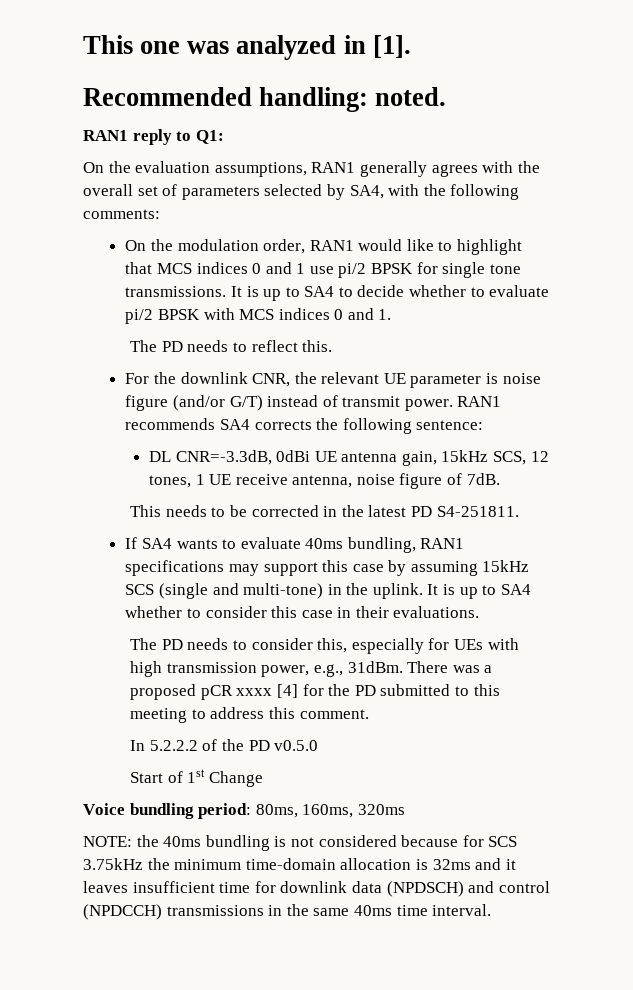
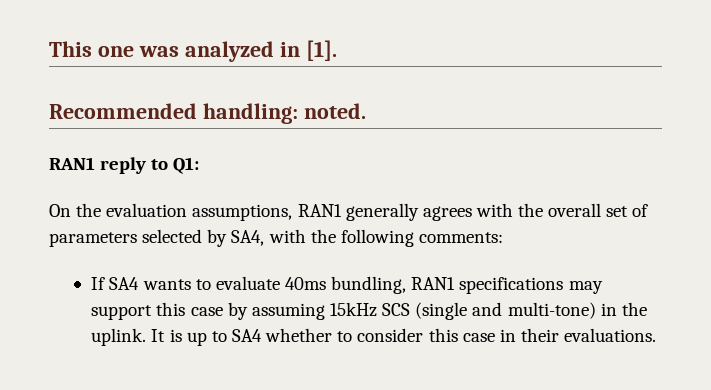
[125,239,523,255] [125,262,521,278] [125,285,550,301] [125,308,392,324] [130,340,333,352] [125,372,541,388] [125,395,502,411] [125,418,484,434] [148,450,549,466] [148,473,500,489] [130,505,519,517] // On the modulation order, RAN1 would like to highlight that MCS indices 0 and 1 use pi/2 BPSK for single tone transmissions. It is up to SA4 to decide whether to evaluate pi/2 BPSK with MCS indices 0 and 1. // The PD needs to reflect this. // For the downlink CNR, the relevant UE parameter is noise figure (and/or G/T) instead of transmit power. RAN1 recommends SA4 corrects the following sentence: // DL CNR=-3.3dB, 0dBi UE antenna gain, 15kHz SCS, 12 tones, 1 UE receive antenna, noise figure of 7dB. // This needs to be corrected in the latest PD S4-251811. -> (503, 237) none
[130,638,519,654] [130,661,493,677] [130,684,500,700] [130,707,369,723] [130,739,319,751] [130,769,263,787] [83,803,405,819] [83,835,518,851] [83,858,516,870] [83,881,550,897] [83,904,492,920] // The PD needs to consider this, especially for UEs with high transmission power, e.g., 31dBm. There was a proposed pCR xxxx [4] for the PD submitted to this meeting to address this comment. // In 5.2.2.2 of the PD v0.5.0 // Start of 1st Change // Voice bundling period: 80ms, 160ms, 320ms // NOTE: the 40ms bundling is not considered because for SCS 3.75kHz the minimum time-domain allocation is 32ms and it leaves insufficient time for downlink data (NPDSCH) and control (NPDCCH) transmissions in the same 40ms time interval. -> (657, 335) none

